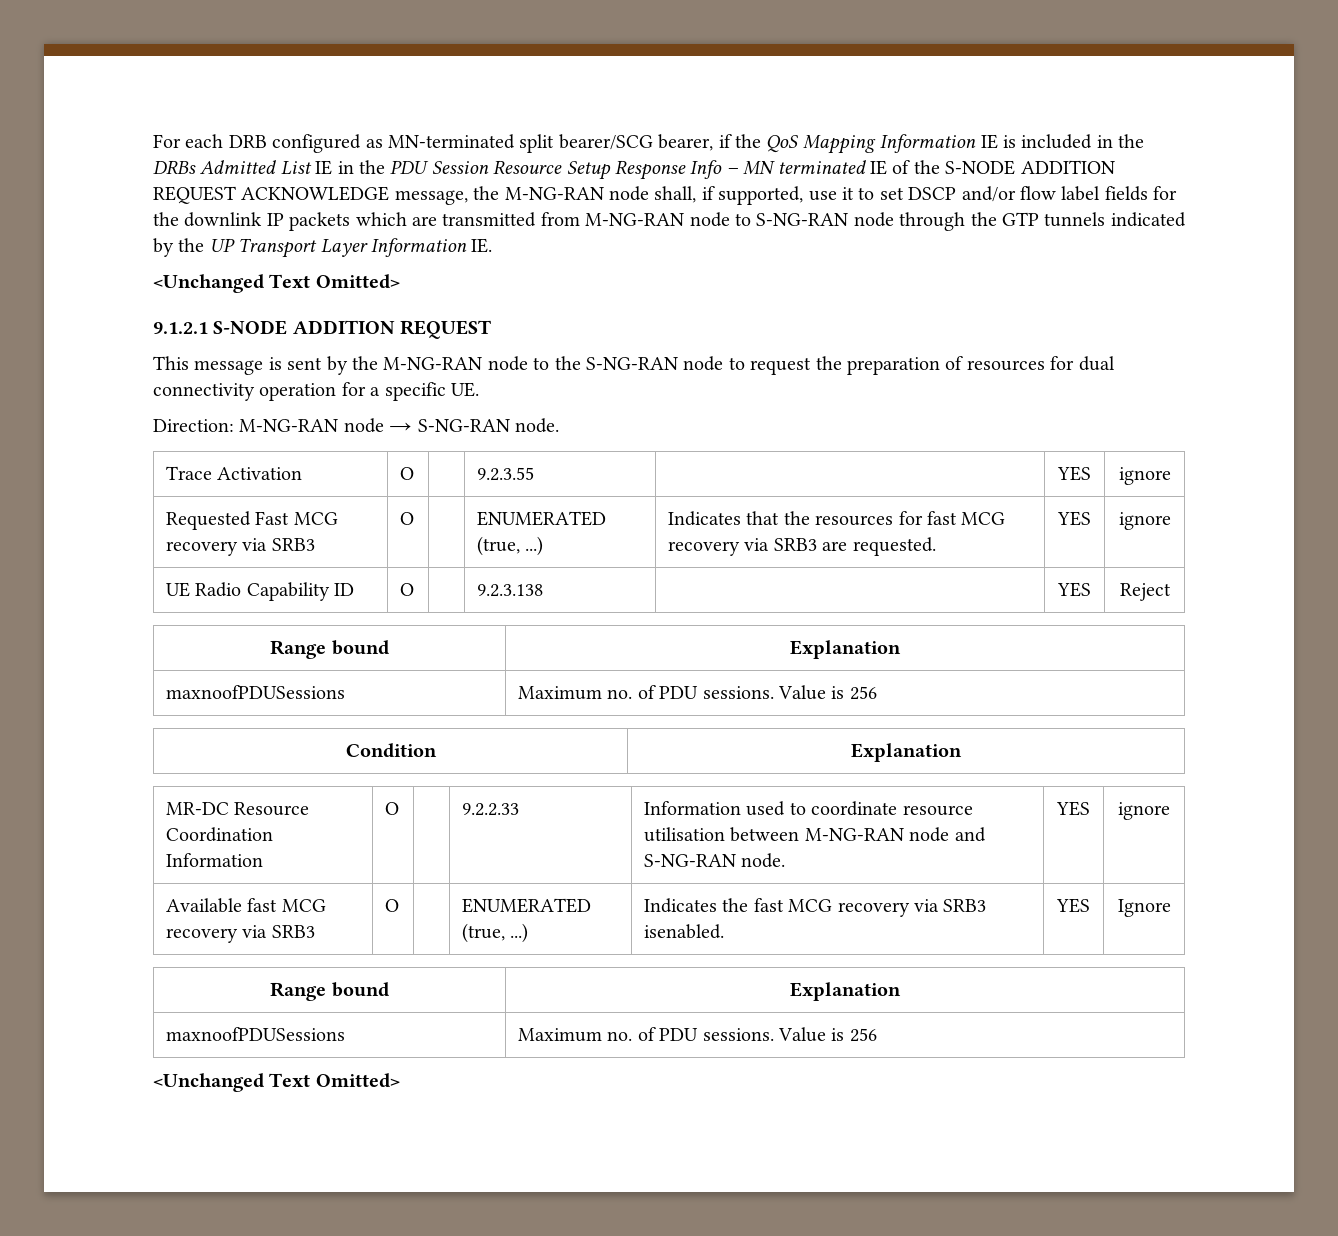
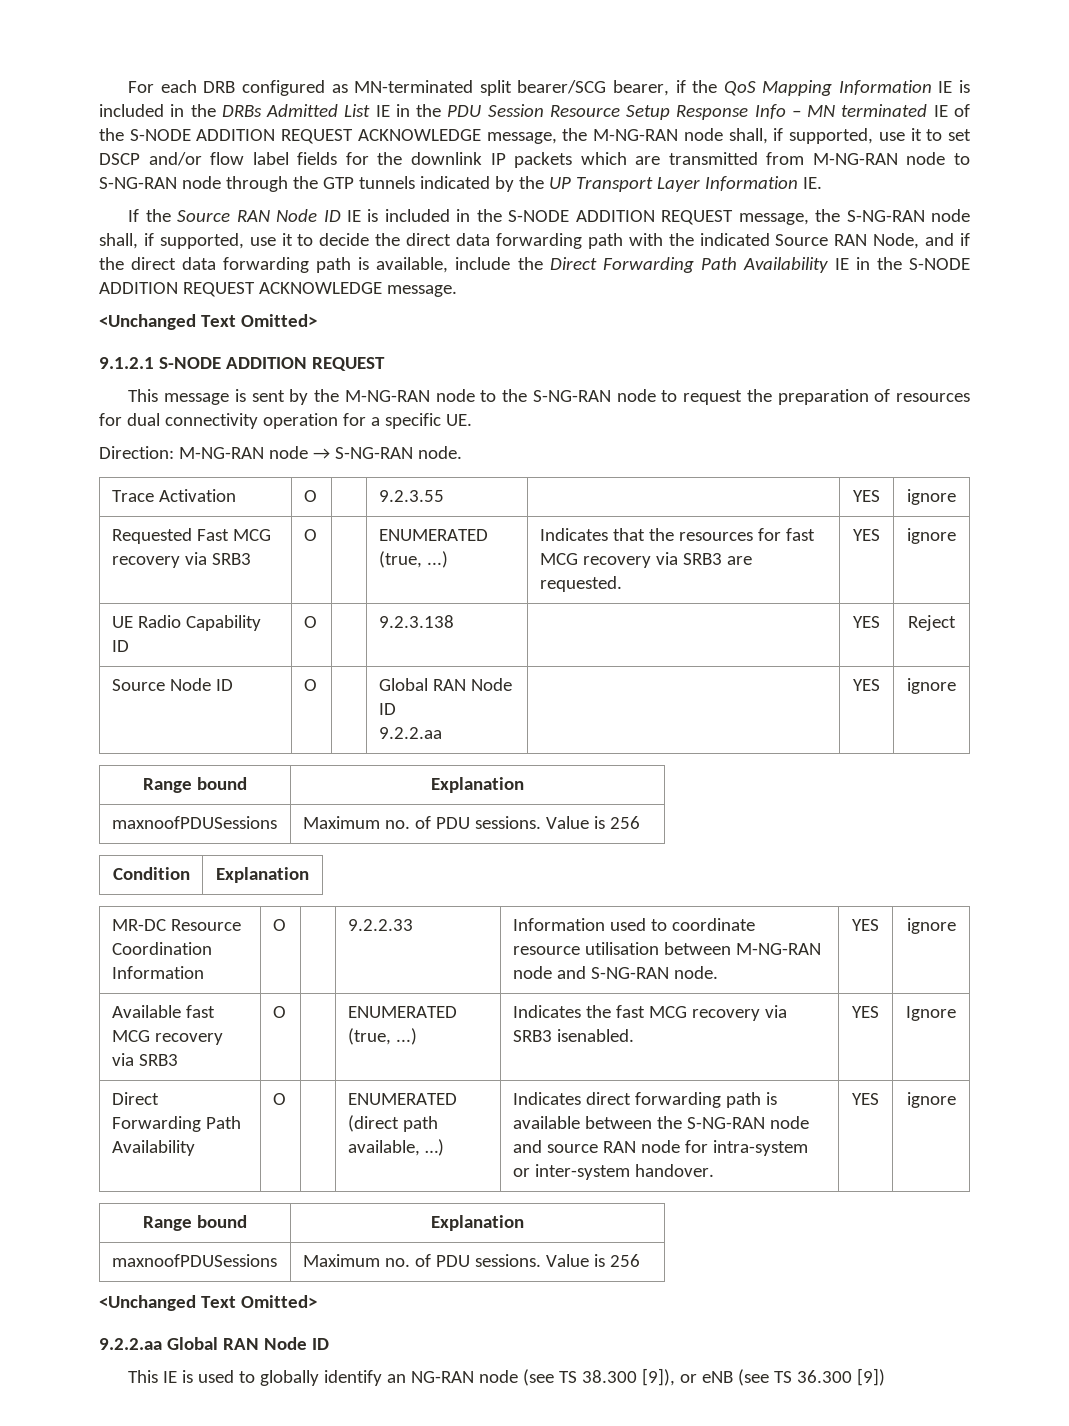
(493, 245) none -> [128,209,971,225] [99,233,971,249] [99,257,970,273] [99,282,457,297] // If the Source RAN Node ID IE is included in the S-NODE ADDITION REQUEST message, the S-NG-RAN node shall, if supported, use it to decide the direct data forwarding path with the indicated Source RAN Node, and if the direct data forwarding path is available, include the Direct Forwarding Path Availability IE in the S-NODE ADDITION REQUEST ACKNOWLEDGE message.
(1171, 592) none -> [111,678,233,691] [303,679,317,691] [378,678,512,691] [378,703,396,715] [378,727,442,739] [853,679,880,691] [907,678,956,694] // Source Node ID | O | | Global RAN Node ID // 9.2.2.aa | | YES | ignore
(1171, 908) none -> [111,1092,159,1105] [111,1116,241,1132] [111,1140,195,1156] [272,1093,286,1105] [347,1093,457,1105] [347,1115,438,1132] [347,1139,444,1156] [512,1092,777,1108] [512,1116,809,1129] [512,1140,808,1156] [512,1164,714,1180] [852,1093,879,1105] [906,1092,956,1108] // Direct Forwarding Path Availability | O | | ENUMERATED (direct path available, …) | Indicates direct forwarding path is available between the S-NG-RAN node and source RAN node for intra-system or inter-system handover. | YES | ignore
(400, 1080) none -> [99,1337,329,1350] [128,1368,886,1386] // 9.2.2.aa Global RAN Node ID // This IE is used to globally identify an NG-RAN node (see TS 38.300 [9]), or eNB (see TS 36.300 [9])

